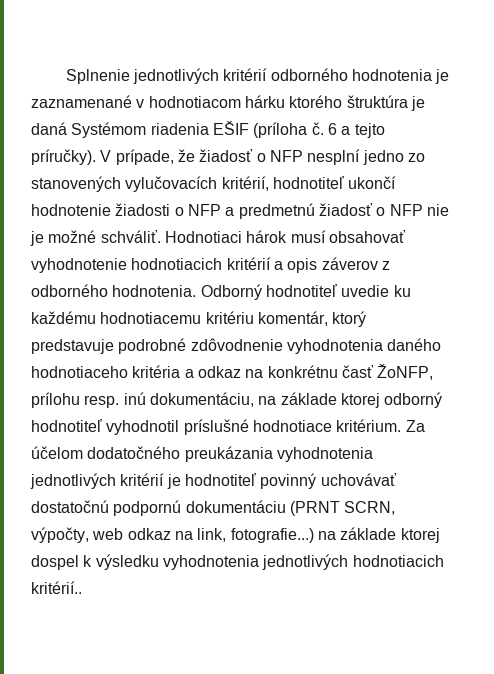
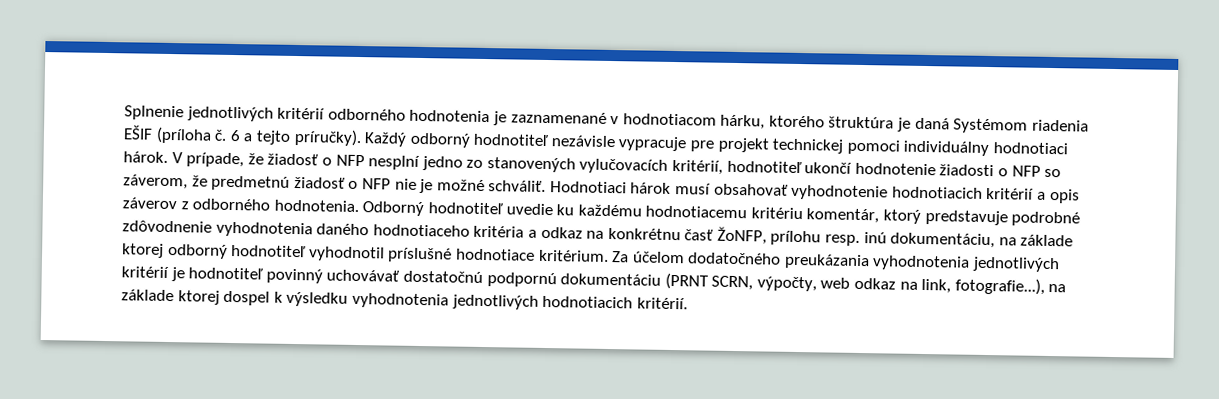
[244,95,285,108] hárku -> [720,114,766,130] hárku,
(96, 157) none -> [364,132,1069,157] [123,151,168,163] Každý odborný hodnotiteľ nezávisle vypracuje pre projekt technickej pomoci individuálny hodnotiaci hárok.
[225,207,235,216] a -> [1044,168,1062,178] [123,174,208,190] so záverom, že
[230,528,314,543] fotografie...) -> [954,277,1045,295] fotografie...),
[31,581,82,594] kritérií.. -> [636,297,688,310] kritérií.

